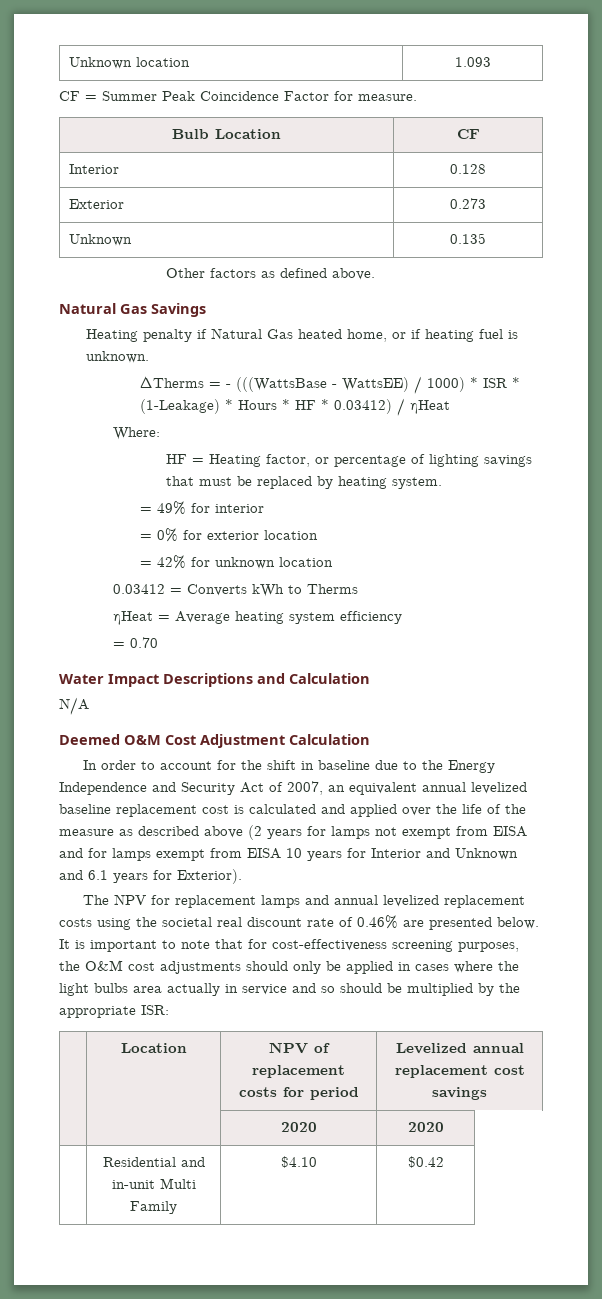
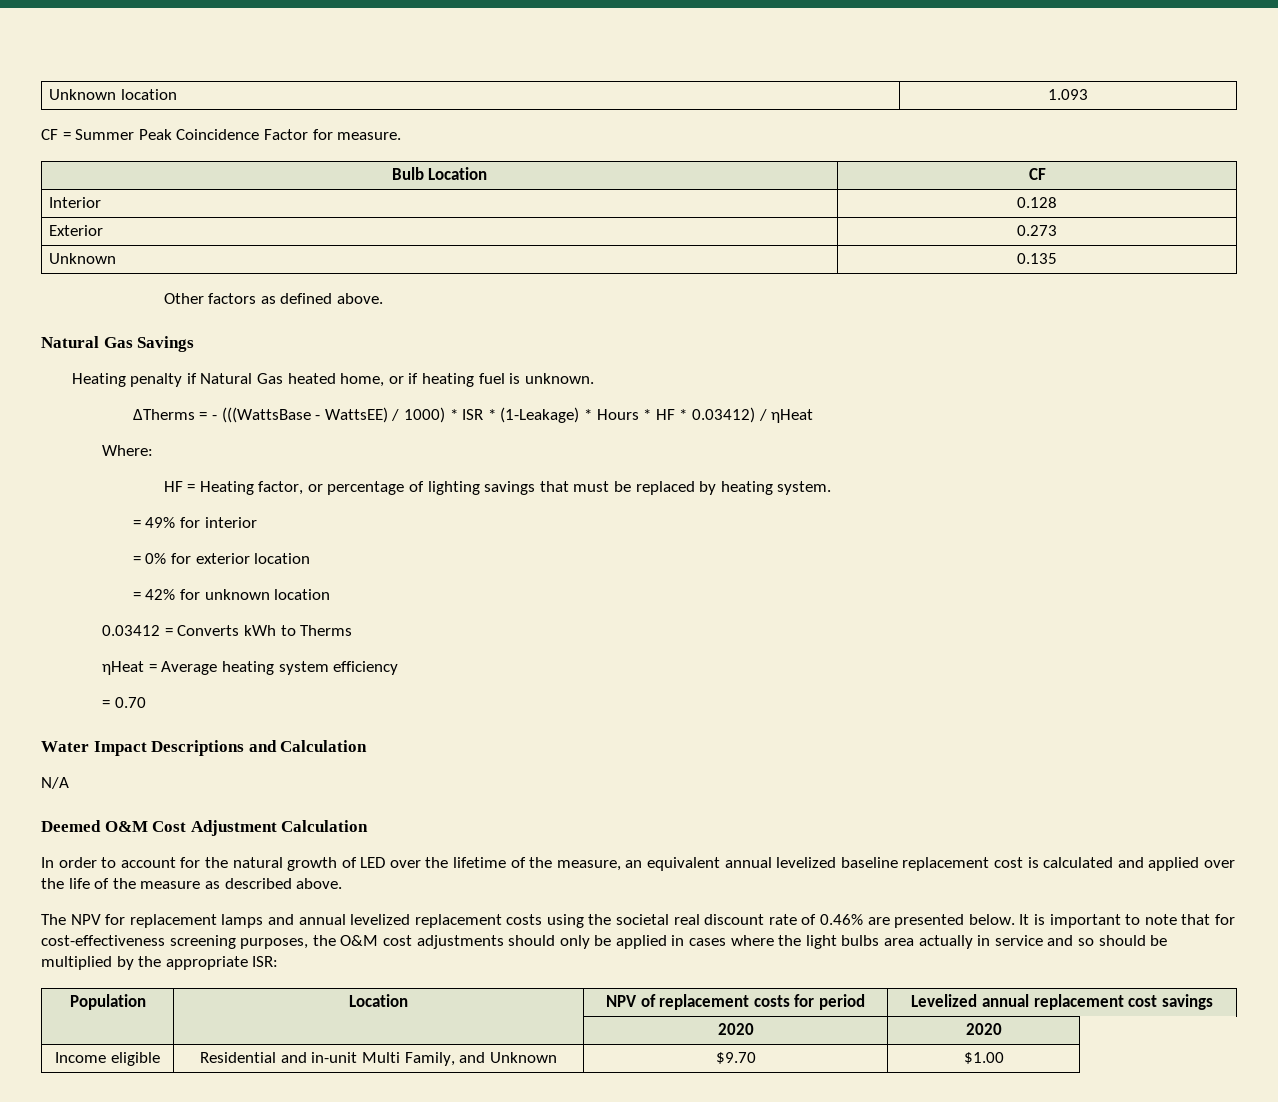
[266,760,495,773] [59,781,323,795] shift in baseline due to the Energy Independence and Security Act of 2007, -> [232,857,621,871] natural growth of LED over the lifetime of the measure,
[204,825,527,840] [59,848,518,861] [59,869,242,884] above (2 years for lamps not exempt from EISA and for lamps exempt from EISA 10 years for Interior and Unknown and 6.1 years for Exterior). -> [296,878,343,889] above.
(169, 1010) none -> [69,994,146,1010] Population
(444, 1127) none -> [55,1052,160,1066] Income eligible
[130,1201,177,1214] [280,1156,317,1168] [407,1156,444,1168] Family | $4.10 | $0.42 -> [404,1052,557,1066] [715,1052,756,1064] [963,1052,1004,1064] Family, and Unknown | $9.70 | $1.00

